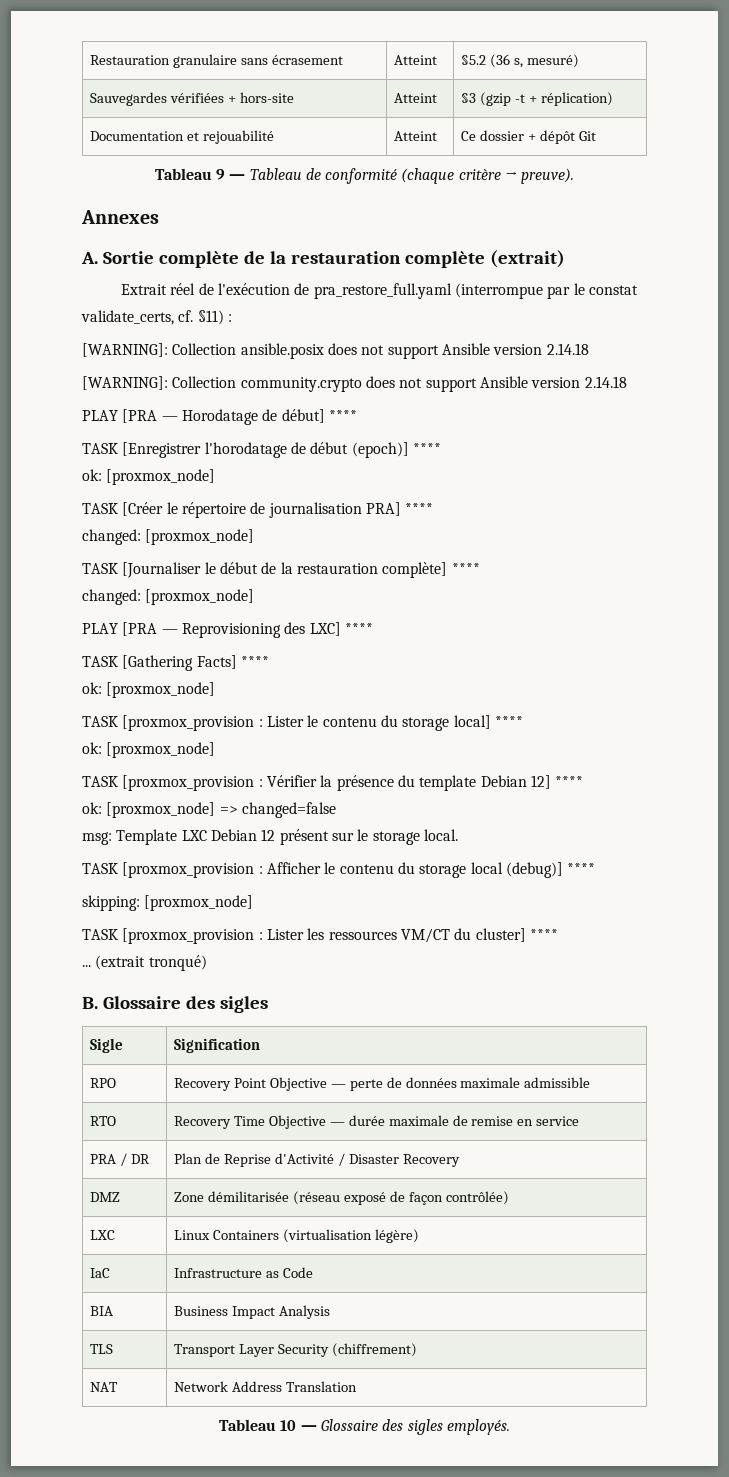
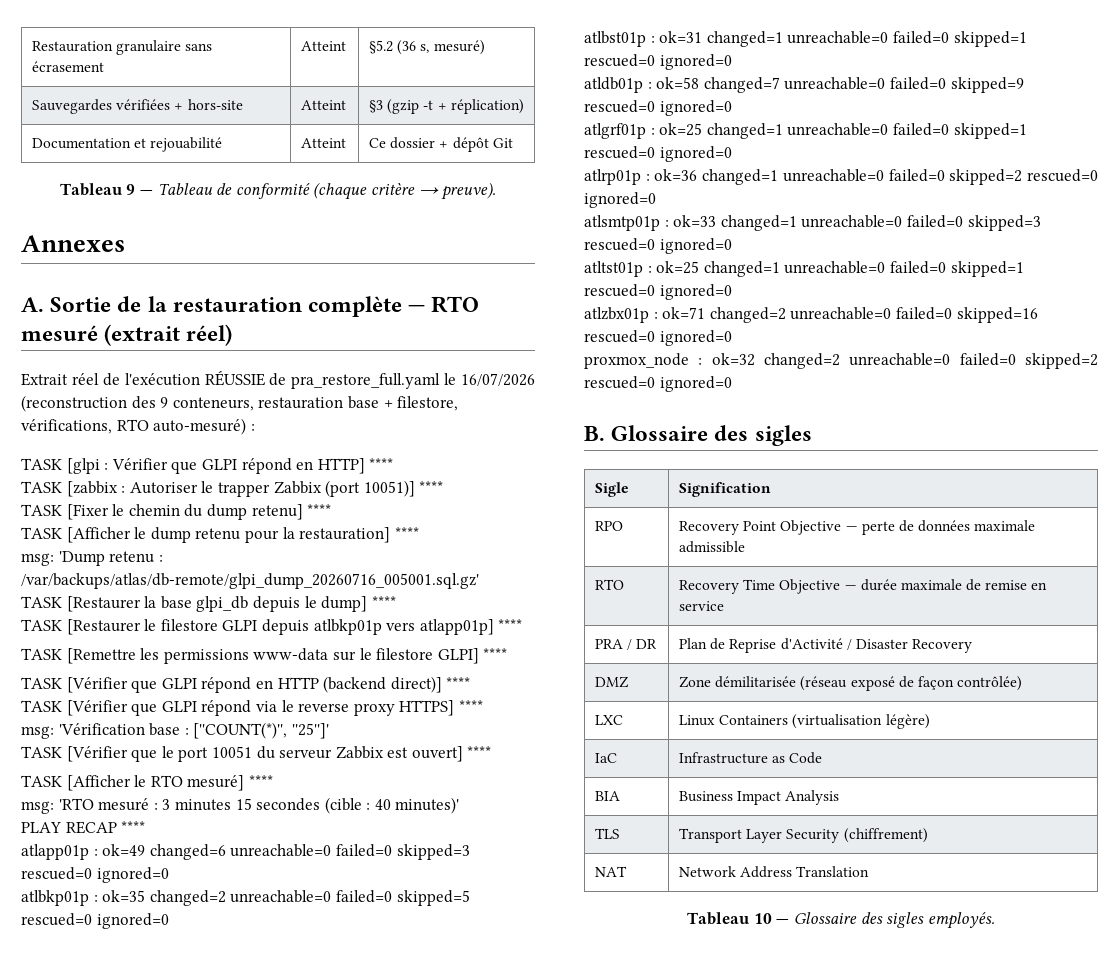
[158,251,239,268] complète -> (112, 304) none
[489,250,565,268] (extrait) -> [408,296,480,313] [21,324,233,346] — RTO mesuré (extrait réel)
(291, 289) none -> [204,370,265,386] RÉUSSIE
[454,283,638,299] [81,310,232,325] [82,343,589,359] [82,376,627,392] [82,409,357,425] [82,442,441,458] [82,469,216,485] [82,502,434,518] [82,529,255,545] [82,562,480,578] [82,589,255,605] [82,622,373,638] [82,655,269,671] [82,682,216,698] [82,715,523,731] [82,742,216,758] [82,775,584,791] [82,802,336,818] [82,829,458,845] [82,862,596,878] [82,895,254,911] [82,928,558,944] [82,955,207,971] (interrompue par le constat validate_certs, cf. §11) : // [WARNING]: Collection ansible.posix does not support Ansible version 2.14.18 // [WARNING]: Collection community.crypto does not support Ansible version 2.14.18 // PLAY [PRA — Horodatage de début] **** // TASK [Enregistrer l'horodatage de début (epoch)] **** // ok: [proxmox_node] // TASK [Créer le répertoire de journalisation PRA] **** // changed: [proxmox_node] // TASK [Journaliser le début de la restauration complète] **** // changed: [proxmox_node] // PLAY [PRA — Reprovisioning des LXC] **** // TASK [Gathering Facts] **** // ok: [proxmox_node] // TASK [proxmox_provision : Lister le contenu du storage local] **** // ok: [proxmox_node] // TASK [proxmox_provision : Vérifier la présence du template Debian 12] **** // ok: [proxmox_node] => changed=false // msg: Template LXC Debian 12 présent sur le storage local. // TASK [proxmox_provision : Afficher le contenu du storage local (debug)] **** // skipping: [proxmox_node] // TASK [proxmox_provision : Lister les ressources VM/CT du cluster] **** // ... (extrait tronqué) -> [444,373,535,386] [21,395,459,412] [21,418,255,435] [21,458,394,474] [21,480,444,497] [21,504,332,520] [21,527,419,543] [21,551,163,566] [21,573,479,589] [21,596,396,612] [21,619,523,635] [21,648,508,664] [21,676,471,693] [21,700,483,716] [21,722,329,739] [21,746,492,762] [21,775,273,791] [21,797,460,814] [21,821,146,834] [21,844,470,860] [21,867,169,883] [21,890,470,906] [21,913,169,929] [584,31,1027,47] [584,54,732,70] [584,77,1024,93] [584,100,732,116] [584,123,1027,139] [584,146,732,162] [584,169,1098,185] [584,192,656,208] [584,215,1041,231] [584,238,732,254] [584,261,1024,277] [584,284,732,300] [584,307,1038,323] [584,330,732,346] [584,353,1098,369] [584,376,732,392] le 16/07/2026 (reconstruction des 9 conteneurs, restauration base + filestore, vérifications, RTO auto-mesuré) : // TASK [glpi : Vérifier que GLPI répond en HTTP] **** // TASK [zabbix : Autoriser le trapper Zabbix (port 10051)] **** // TASK [Fixer le chemin du dump retenu] **** // TASK [Afficher le dump retenu pour la restauration] **** // msg: 'Dump retenu : /var/backups/atlas/db-remote/glpi_dump_20260716_005001.sql.gz' // TASK [Restaurer la base glpi_db depuis le dump] **** // TASK [Restaurer le filestore GLPI depuis atlbkp01p vers atlapp01p] **** // TASK [Remettre les permissions www-data sur le filestore GLPI] **** // TASK [Vérifier que GLPI répond en HTTP (backend direct)] **** // TASK [Vérifier que GLPI répond via le reverse proxy HTTPS] **** // msg: 'Vérification base : [''COUNT(*)'', ''25'']' // TASK [Vérifier que le port 10051 du serveur Zabbix est ouvert] **** // TASK [Afficher le RTO mesuré] **** // msg: 'RTO mesuré : 3 minutes 15 secondes (cible : 40 minutes)' // PLAY RECAP **** // atlapp01p : ok=49 changed=6 unreachable=0 failed=0 skipped=3 rescued=0 ignored=0 // atlbkp01p : ok=35 changed=2 unreachable=0 failed=0 skipped=5 rescued=0 ignored=0 // atlbst01p : ok=31 changed=1 unreachable=0 failed=0 skipped=1 rescued=0 ignored=0 // atldb01p : ok=58 changed=7 unreachable=0 failed=0 skipped=9 rescued=0 ignored=0 // atlgrf01p : ok=25 changed=1 unreachable=0 failed=0 skipped=1 rescued=0 ignored=0 // atlrp01p : ok=36 changed=1 unreachable=0 failed=0 skipped=2 rescued=0 ignored=0 // atlsmtp01p : ok=33 changed=1 unreachable=0 failed=0 skipped=3 rescued=0 ignored=0 // atltst01p : ok=25 changed=1 unreachable=0 failed=0 skipped=1 rescued=0 ignored=0 // atlzbx01p : ok=71 changed=2 unreachable=0 failed=0 skipped=16 rescued=0 ignored=0 // proxmox_node : ok=32 changed=2 unreachable=0 failed=0 skipped=2 rescued=0 ignored=0

